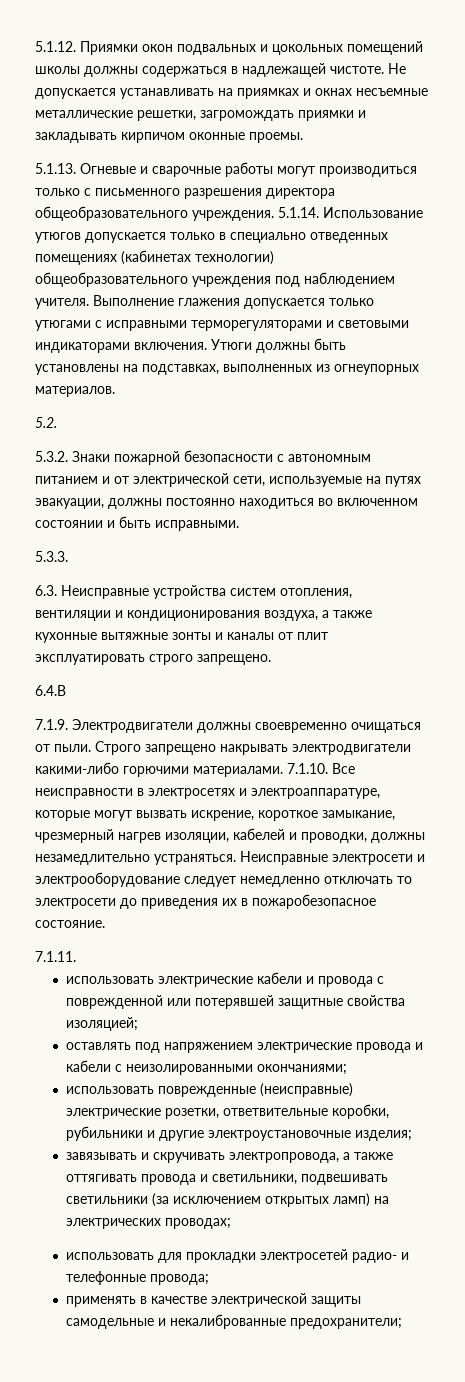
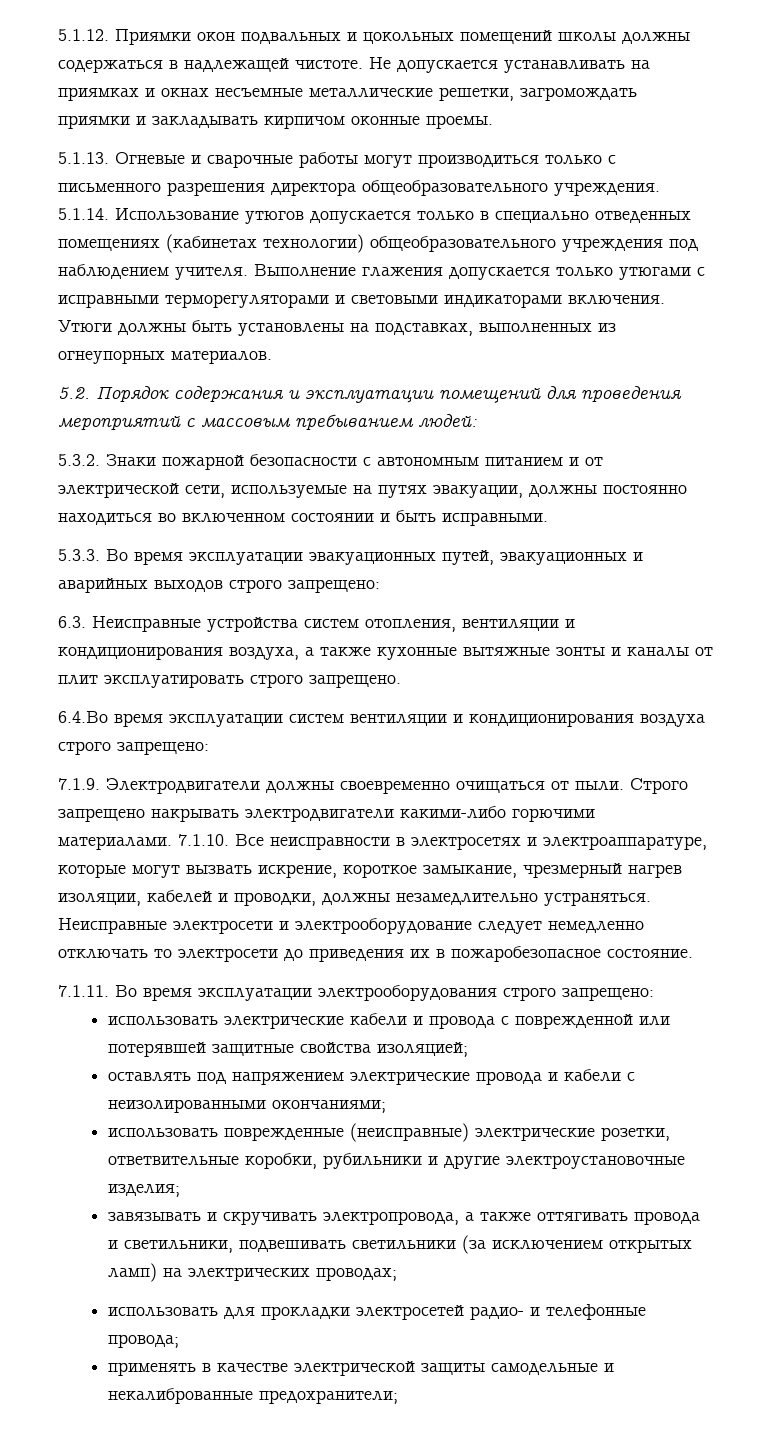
(57, 422) none -> [96,386,682,403] [58,414,477,430] Порядок содержания и эксплуатации помещений для проведения мероприятий с массовым пребыванием людей:
(68, 556) none -> [106,549,643,565] [58,578,380,593] Во время эксплуатации эвакуационных путей, эвакуационных и аварийных выходов строго запрещено:
[35,685,66,696] 6.4.В -> [58,711,705,727] [58,741,209,755] 6.4.Во время эксплуатации систем вентиляции и кондиционирования воздуха строго запрещено:
(76, 956) none -> [115,985,654,1001] Во время эксплуатации электрооборудования строго запрещено:

